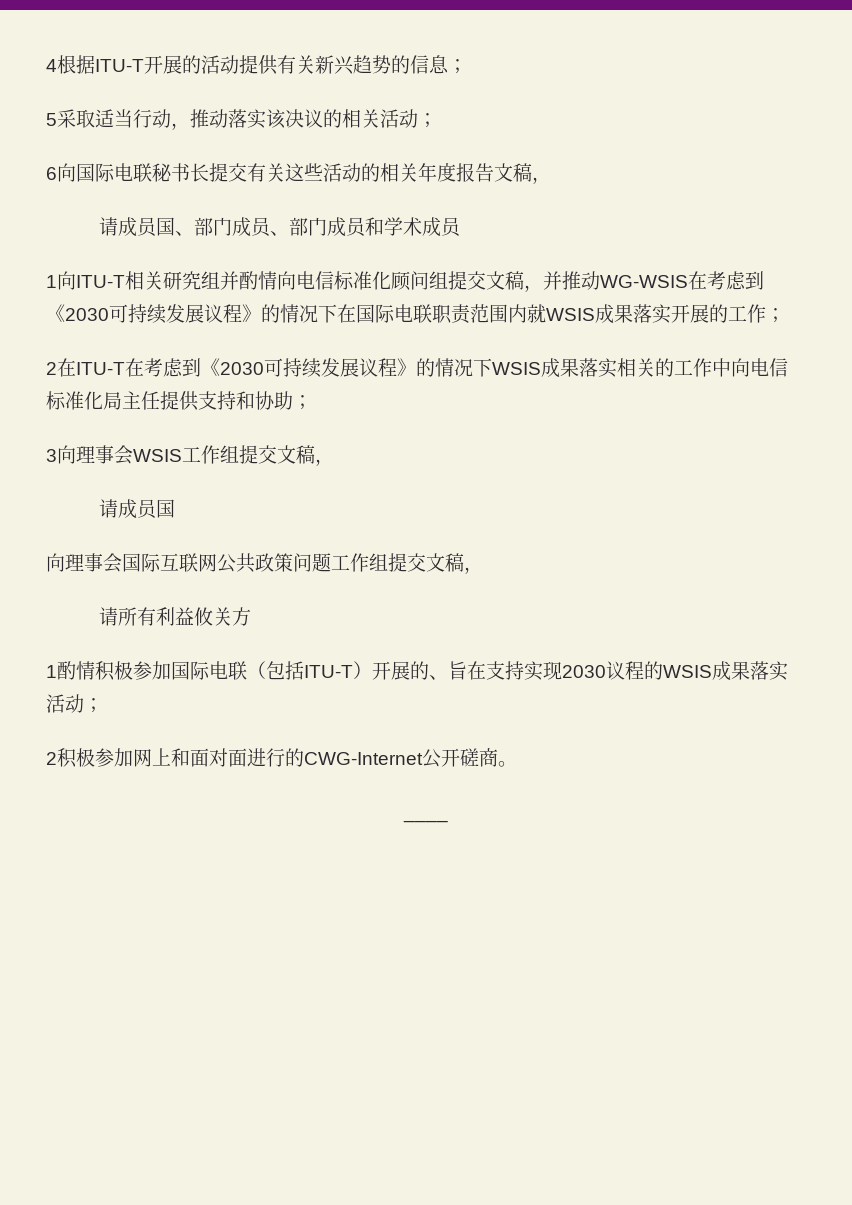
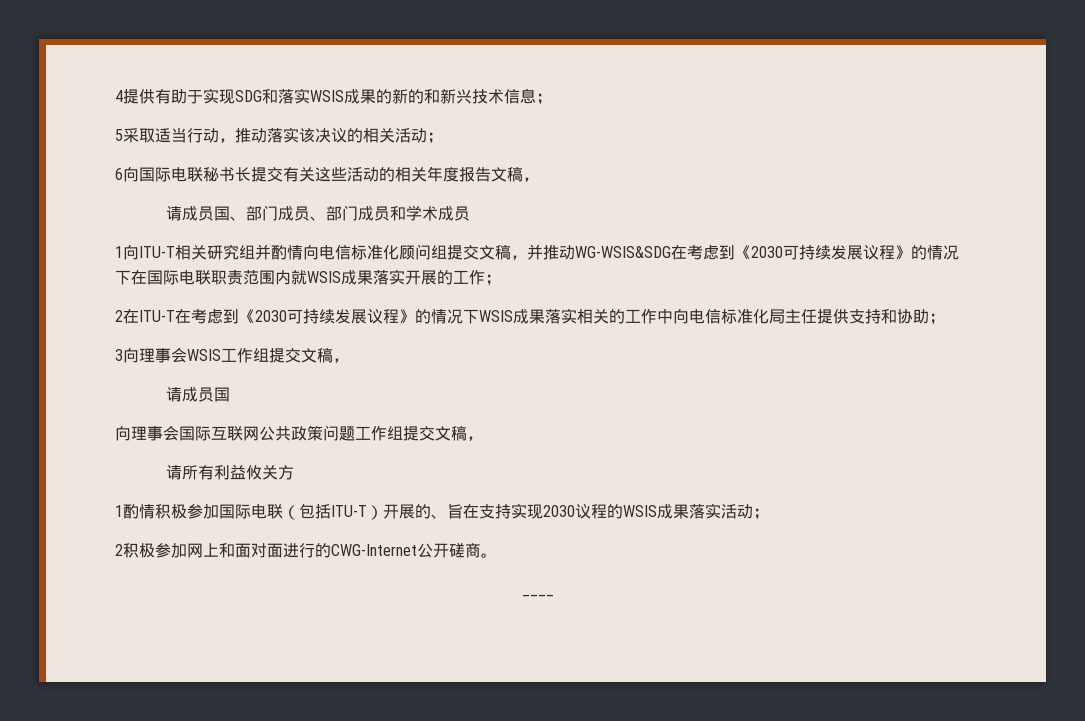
[57,55,410,75] 根据ITU-T开展的活动提供有关新兴趋势的 -> [123,88,504,104] 提供有助于实现SDG和落实WSIS成果的新的和新兴技术
[600,275,688,288] WG-WSIS -> [575,246,671,258] WG-WSIS&SDG

